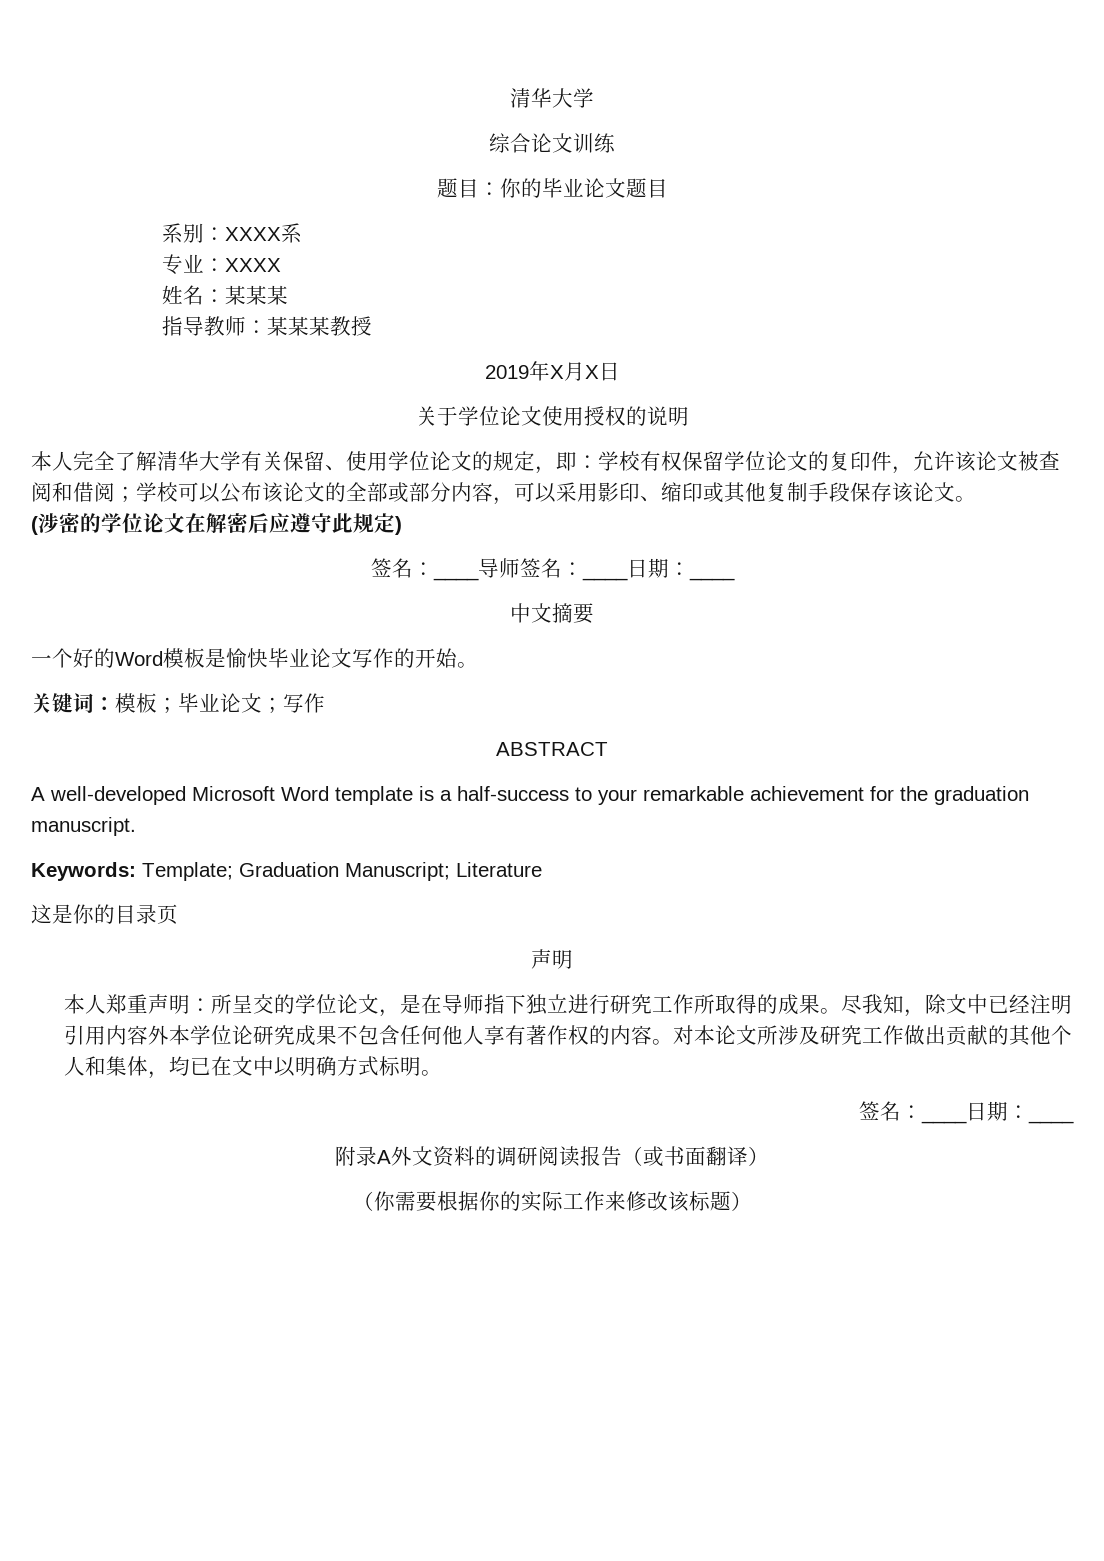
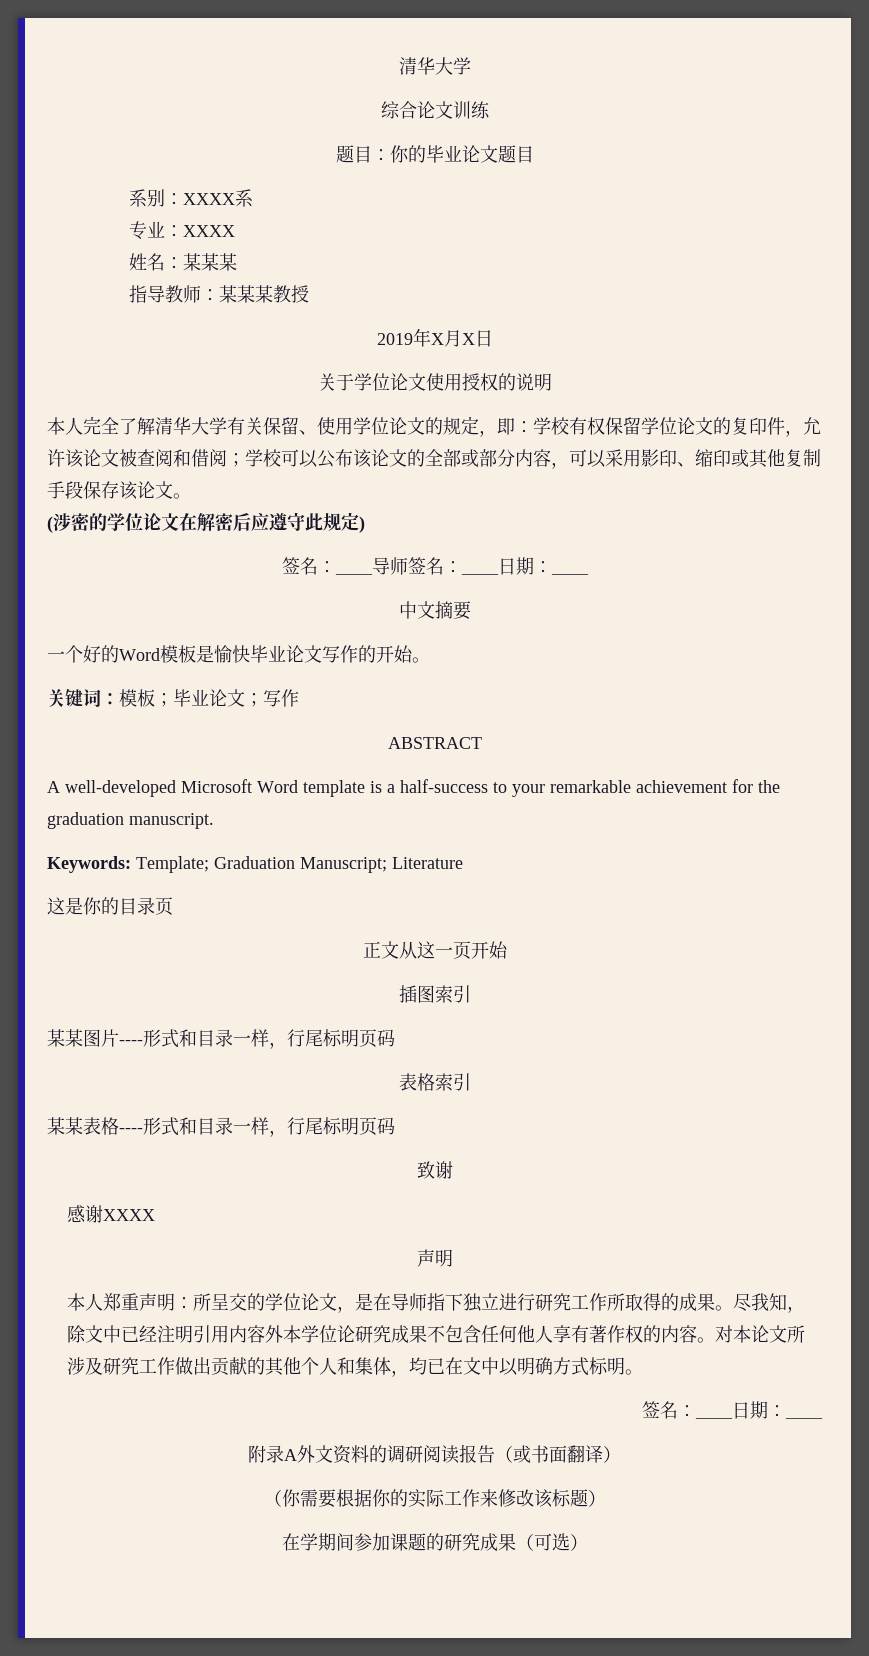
(178, 914) none -> [362,941,508,960] [398,985,471,1003] [47,1029,395,1049] [398,1073,471,1091] [47,1117,395,1137] [416,1161,453,1179] [67,1205,156,1223] // 正文从这一页开始 // 插图索引 // 某某图片----形式和目录一样，行尾标明页码 // 表格索引 // 某某表格----形式和目录一样，行尾标明页码 // 致谢 // 感谢XXXX
(752, 1201) none -> [281,1533,588,1551] // 在学期间参加课题的研究成果（可选）

